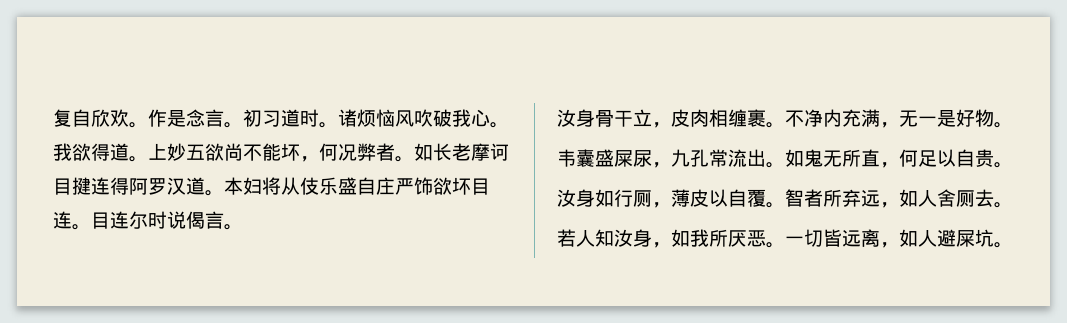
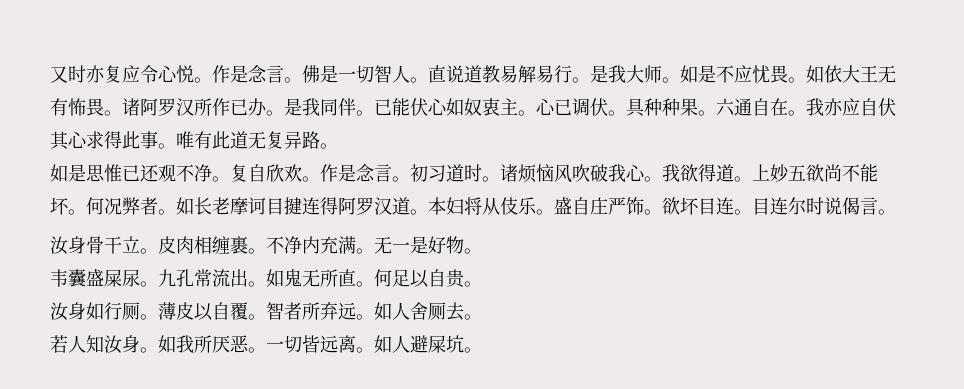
(53, 118) none -> [50,65,896,83] [50,98,896,117] [50,131,338,150] [50,164,230,182] 又时亦复应令心悦。作是念言。佛是一切智人。直说道教易解易行。是我大师。如是不应忧畏。如依大王无有怖畏。诸阿罗汉所作已办。是我同伴。已能伏心如奴衷主。心已调伏。具种种果。六通自在。我亦应自伏其心求得此事。唯有此道无复异路。 // 如是思惟已还观不净。
[300,156,319,162] ， -> [68,209,86,215] 。
(338, 186) none -> [536,209,554,215] 。
(433, 186) none -> [644,209,662,215] 。
[652,122,671,128] ， -> [140,248,158,254] 。
[880,122,899,128] ， -> [356,248,374,254] 。
[652,162,671,168] ， -> [140,281,158,287] 。
[880,162,899,168] ， -> [356,281,374,287] 。
[652,202,671,208] ， -> [140,314,158,320] 。
[880,202,899,208] ， -> [356,314,374,320] 。
[652,242,671,248] ， -> [140,347,158,353] 。
[880,242,899,248] ， -> [356,347,374,353] 。

